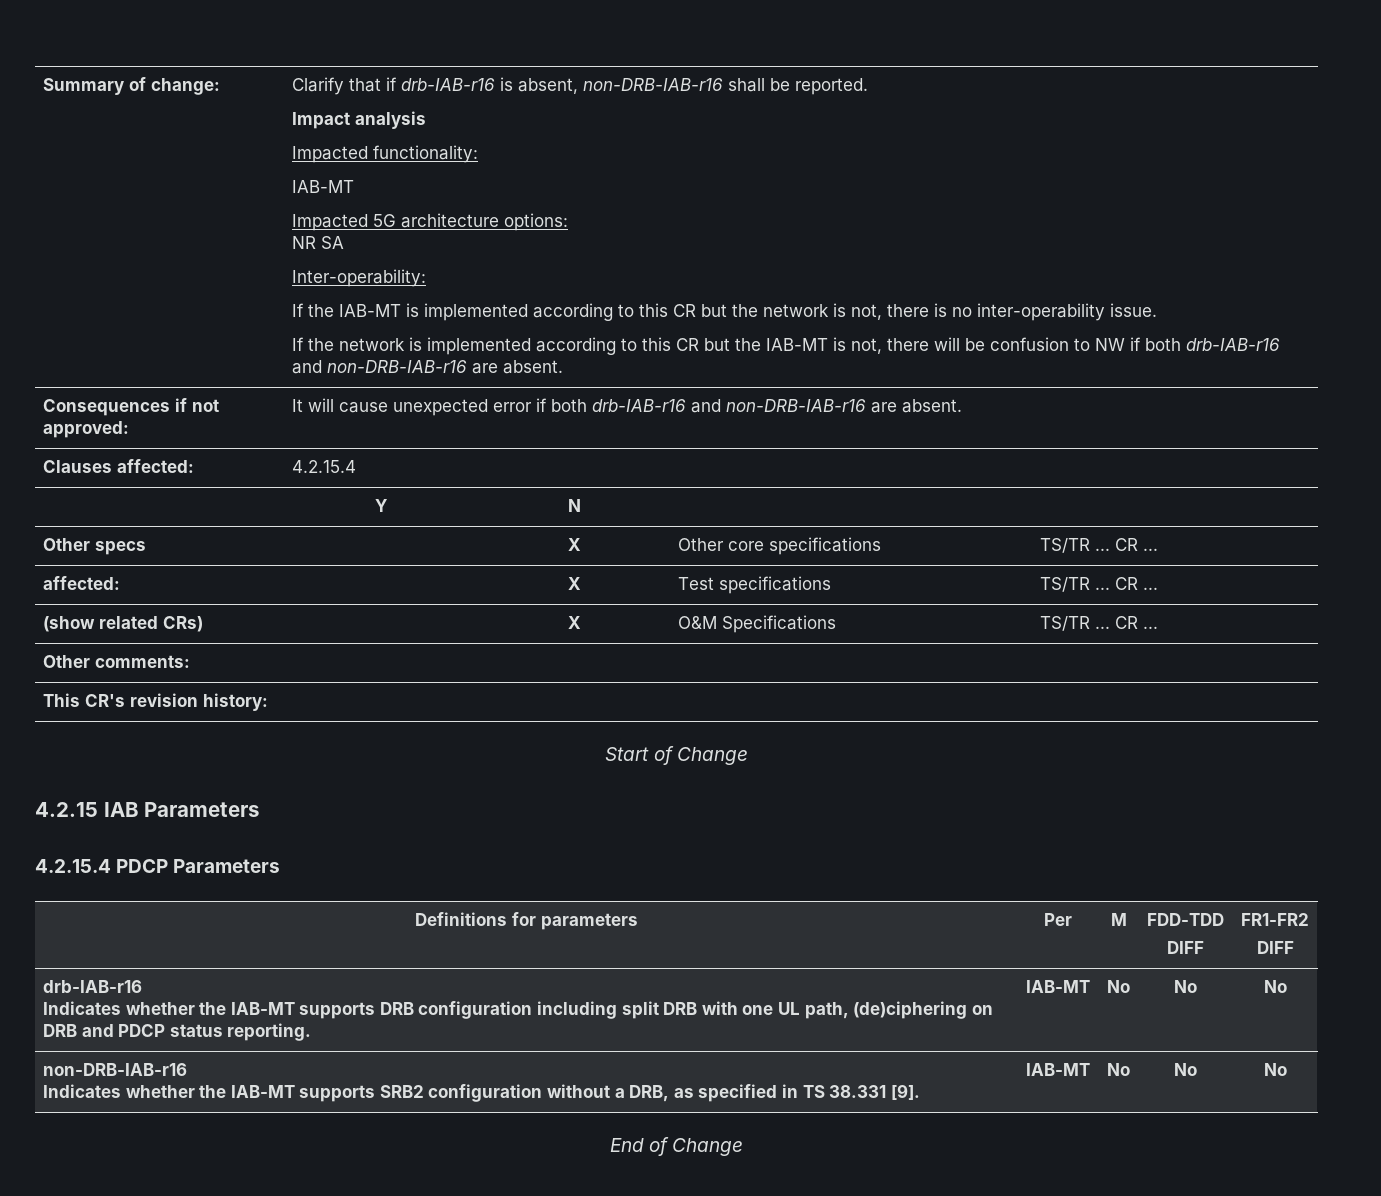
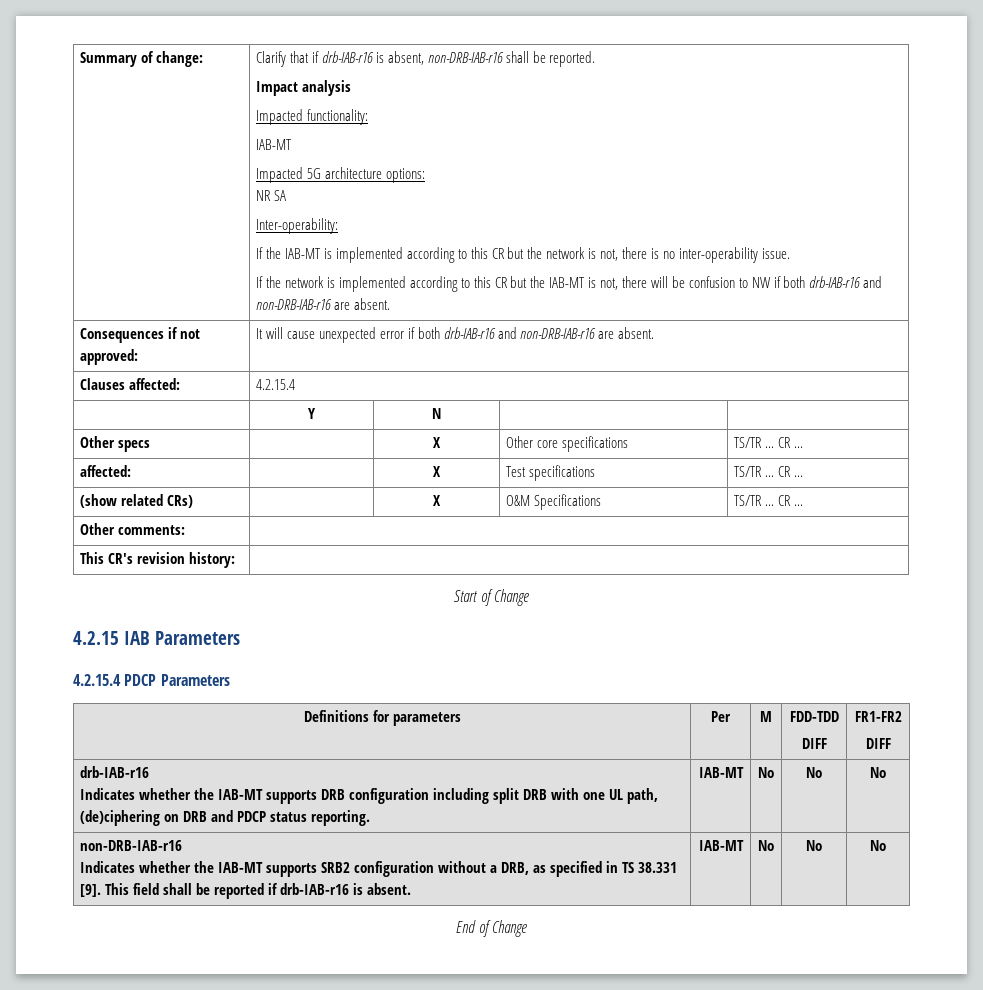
(920, 1092) none -> [105,883,412,899] This field shall be reported if drb-IAB-r16 is absent.

